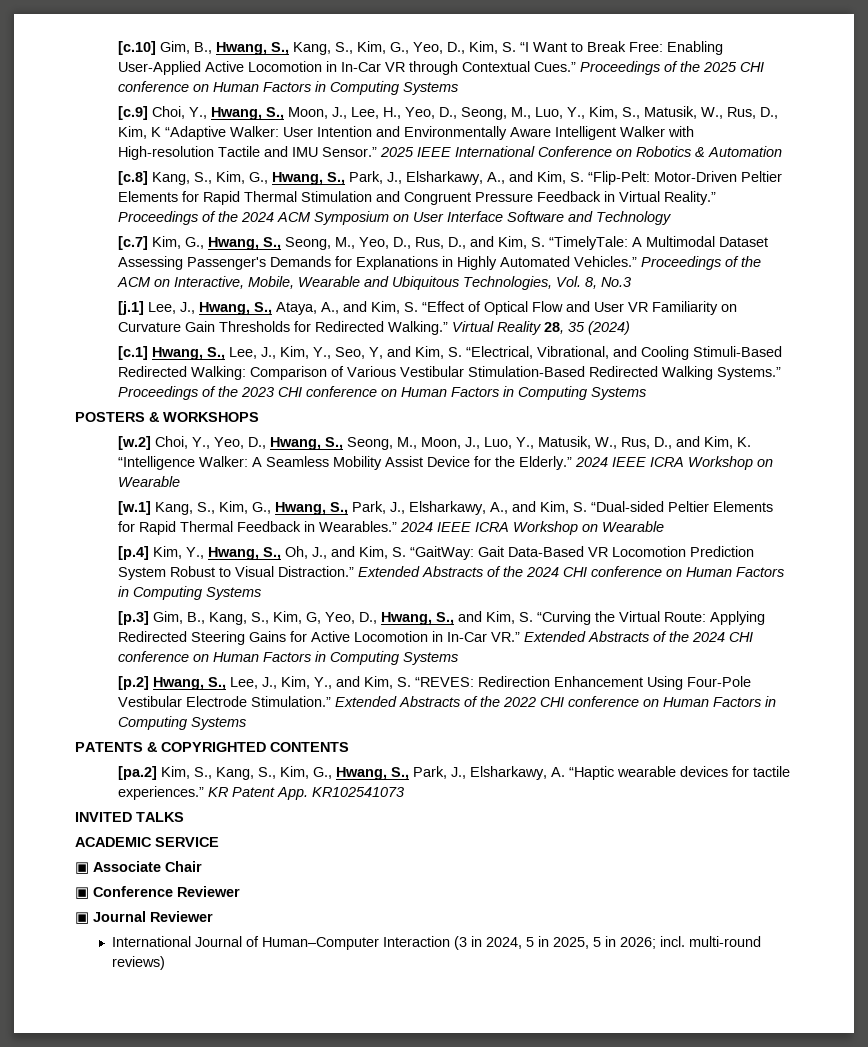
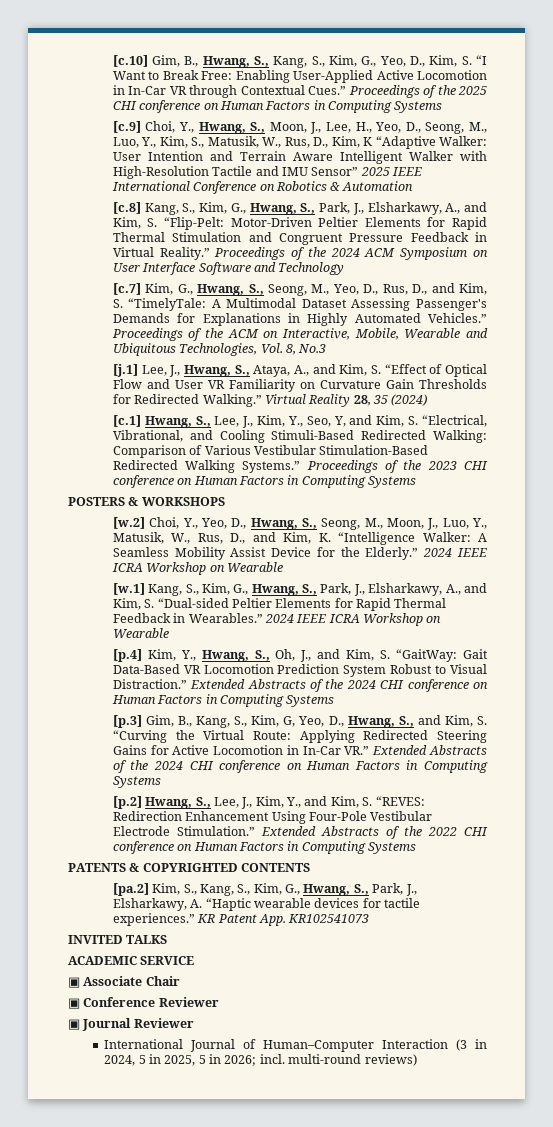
[403,126,507,140] Environmentally -> [239,151,286,161] Terrain
[117,146,214,160] High-resolution -> [112,166,209,179] High-Resolution
[321,147,377,157] Sensor.” -> [311,167,359,176] Sensor”

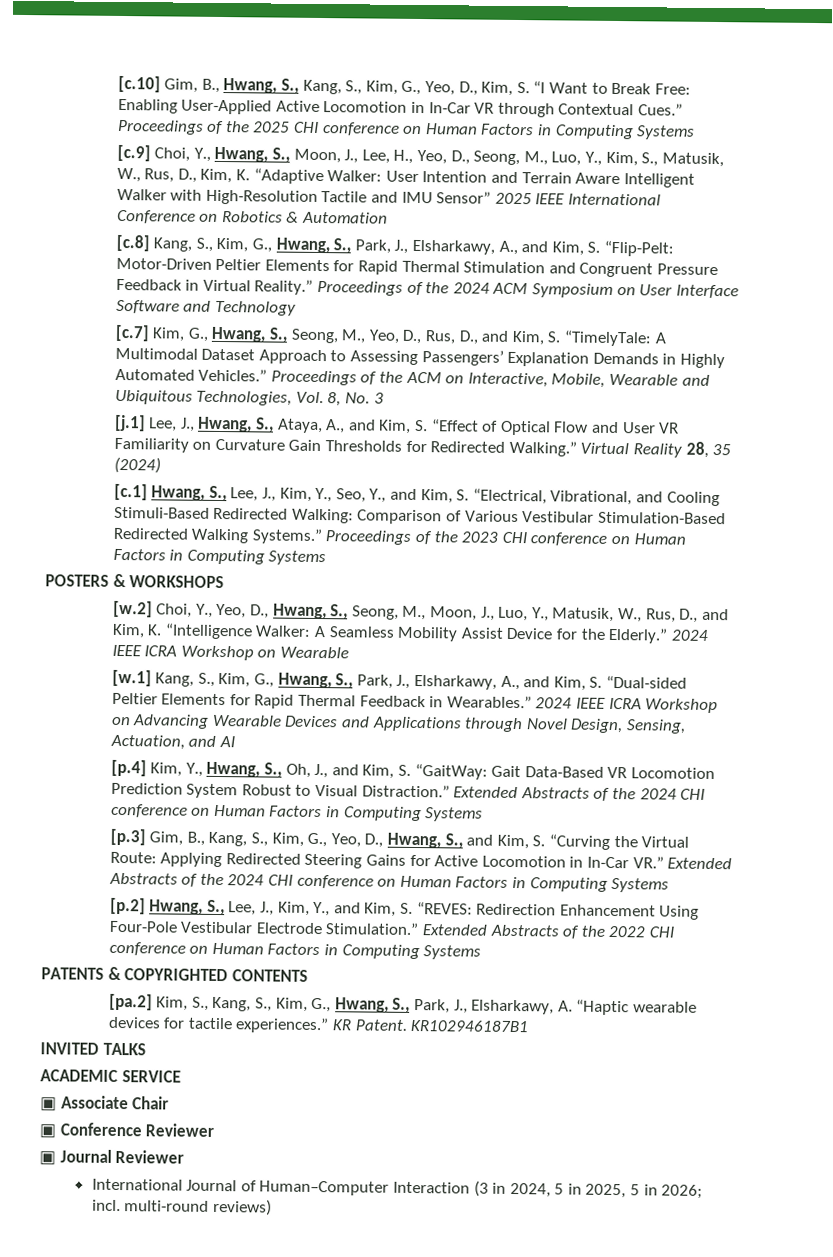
[363,137,373,146] K -> [236,169,251,181] K.
[351,298,487,311] [112,313,281,326] Assessing Passenger's Demands for Explanations -> [258,349,659,367] Approach to Assessing Passengers’ Explanation Demands
[298,344,327,353] No.3 -> [345,392,384,404] No. 3
[333,416,346,427] Y, -> [369,488,387,503] Y.,
[112,628,169,638] Wearable -> [132,714,687,734] [109,734,235,750] Advancing Wearable Devices and Applications through Novel Design, Sensing, Actuation, and AI
[283,716,296,727] G, -> [307,832,328,848] G.,
[217,914,370,926] Patent App. KR102541073 -> [354,1019,530,1033] Patent. KR102946187B1

